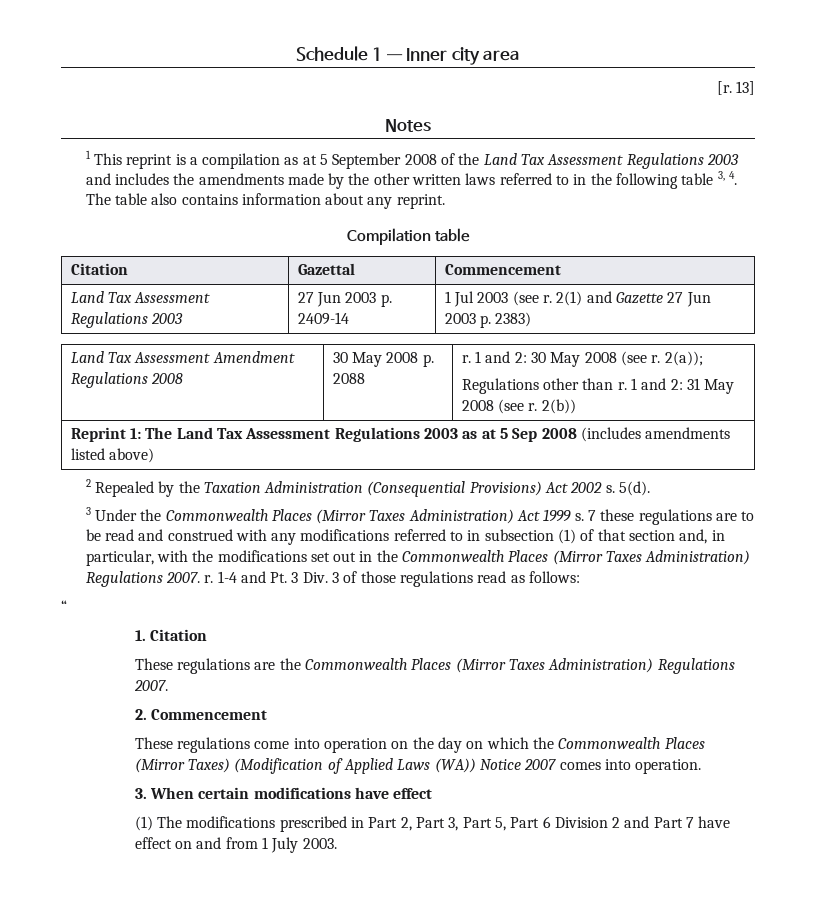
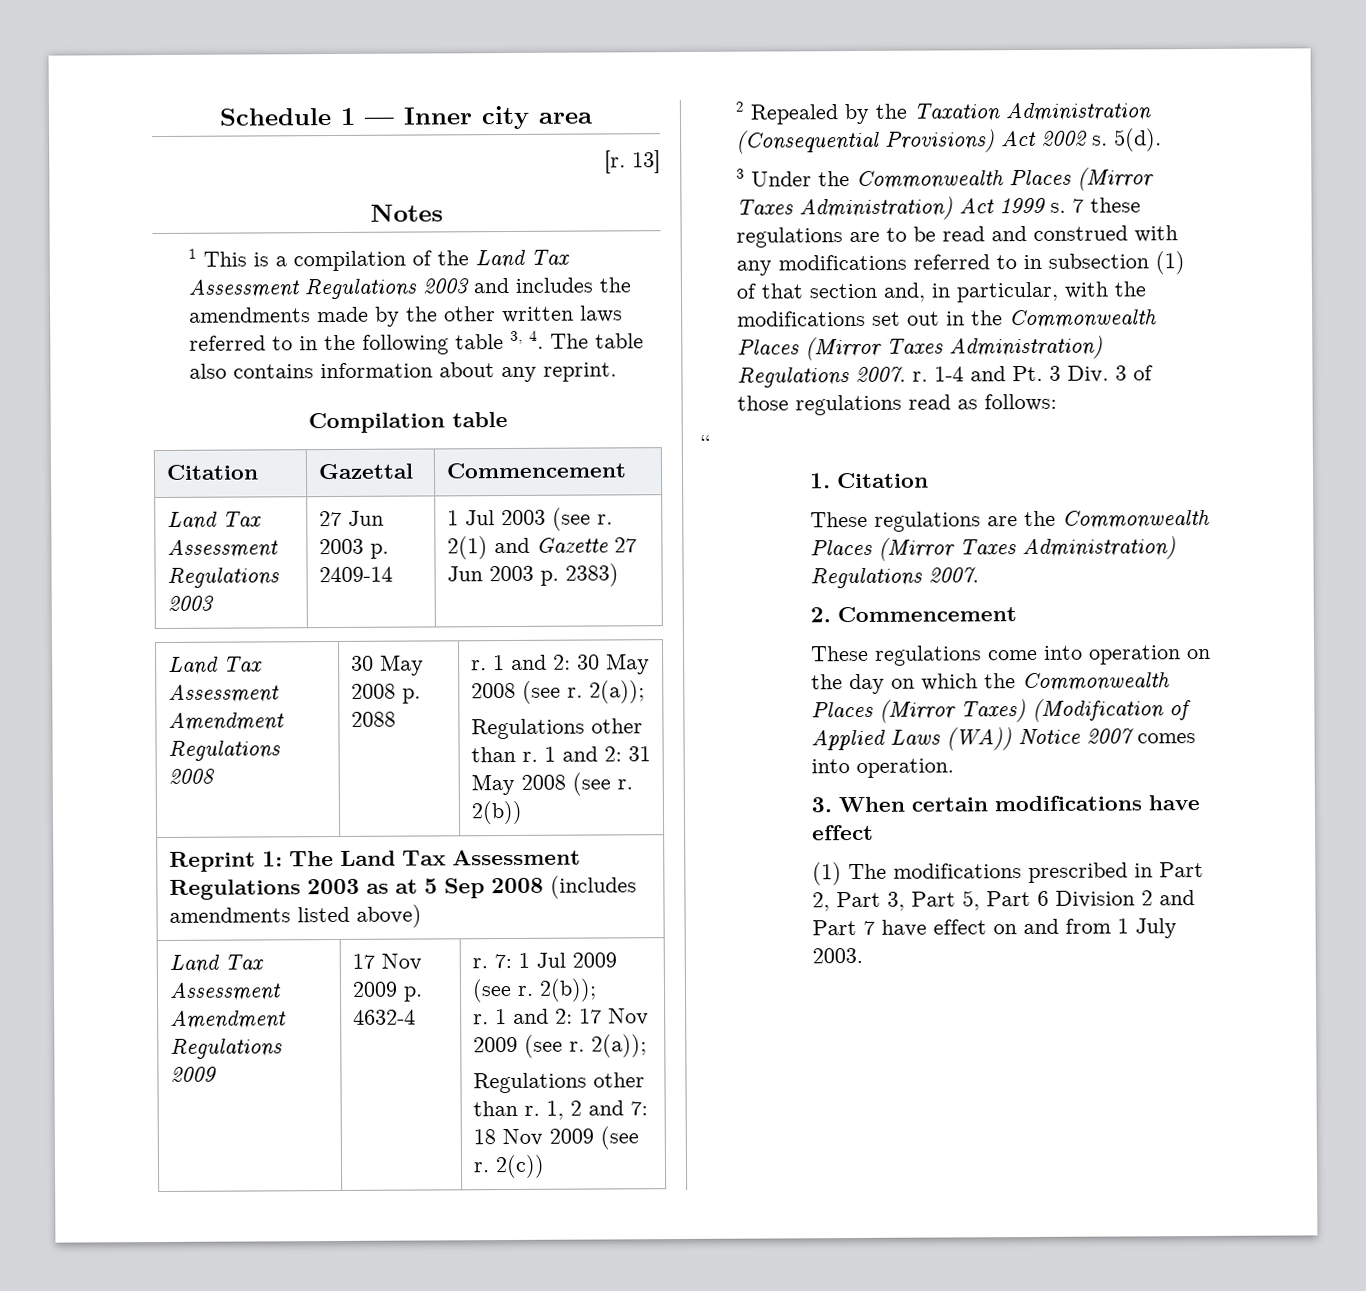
[126,154,173,169] reprint -> (248, 259) none
[284,153,437,169] as at 5 September 2008 -> (407, 261) none
(155, 455) none -> [168,954,264,973] [168,981,282,1001] [169,1009,287,1029] [169,1038,283,1059] [169,1066,217,1082] [351,953,422,971] [351,981,423,1002] [352,1009,416,1025] [471,952,617,969] [471,978,597,1003] [472,1008,649,1026] [472,1034,647,1058] [472,1072,645,1094] [472,1100,648,1120] [472,1126,639,1150] [472,1154,545,1179] // Land Tax Assessment Amendment Regulations 2009 | 17 Nov 2009 p. 4632-4 | r. 7: 1 Jul 2009 (see r. 2(b)); // r. 1 and 2: 17 Nov 2009 (see r. 2(a)); // Regulations other than r. 1, 2 and 7: 18 Nov 2009 (see r. 2(c))

